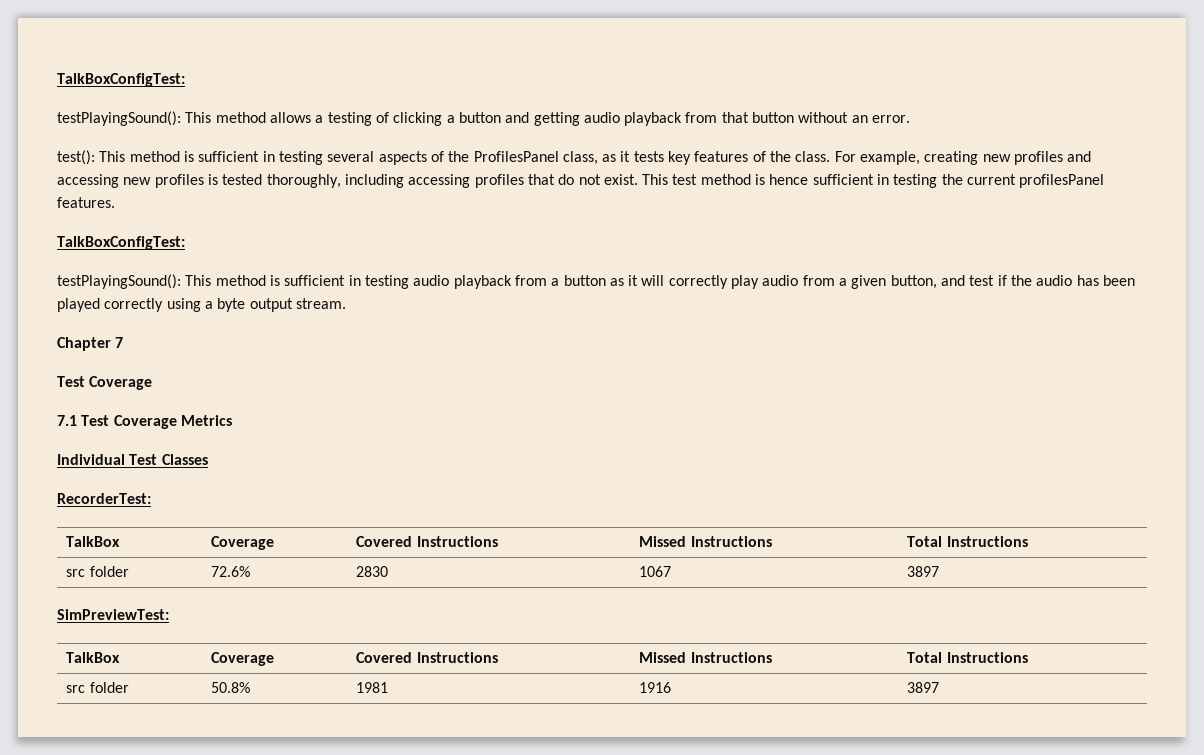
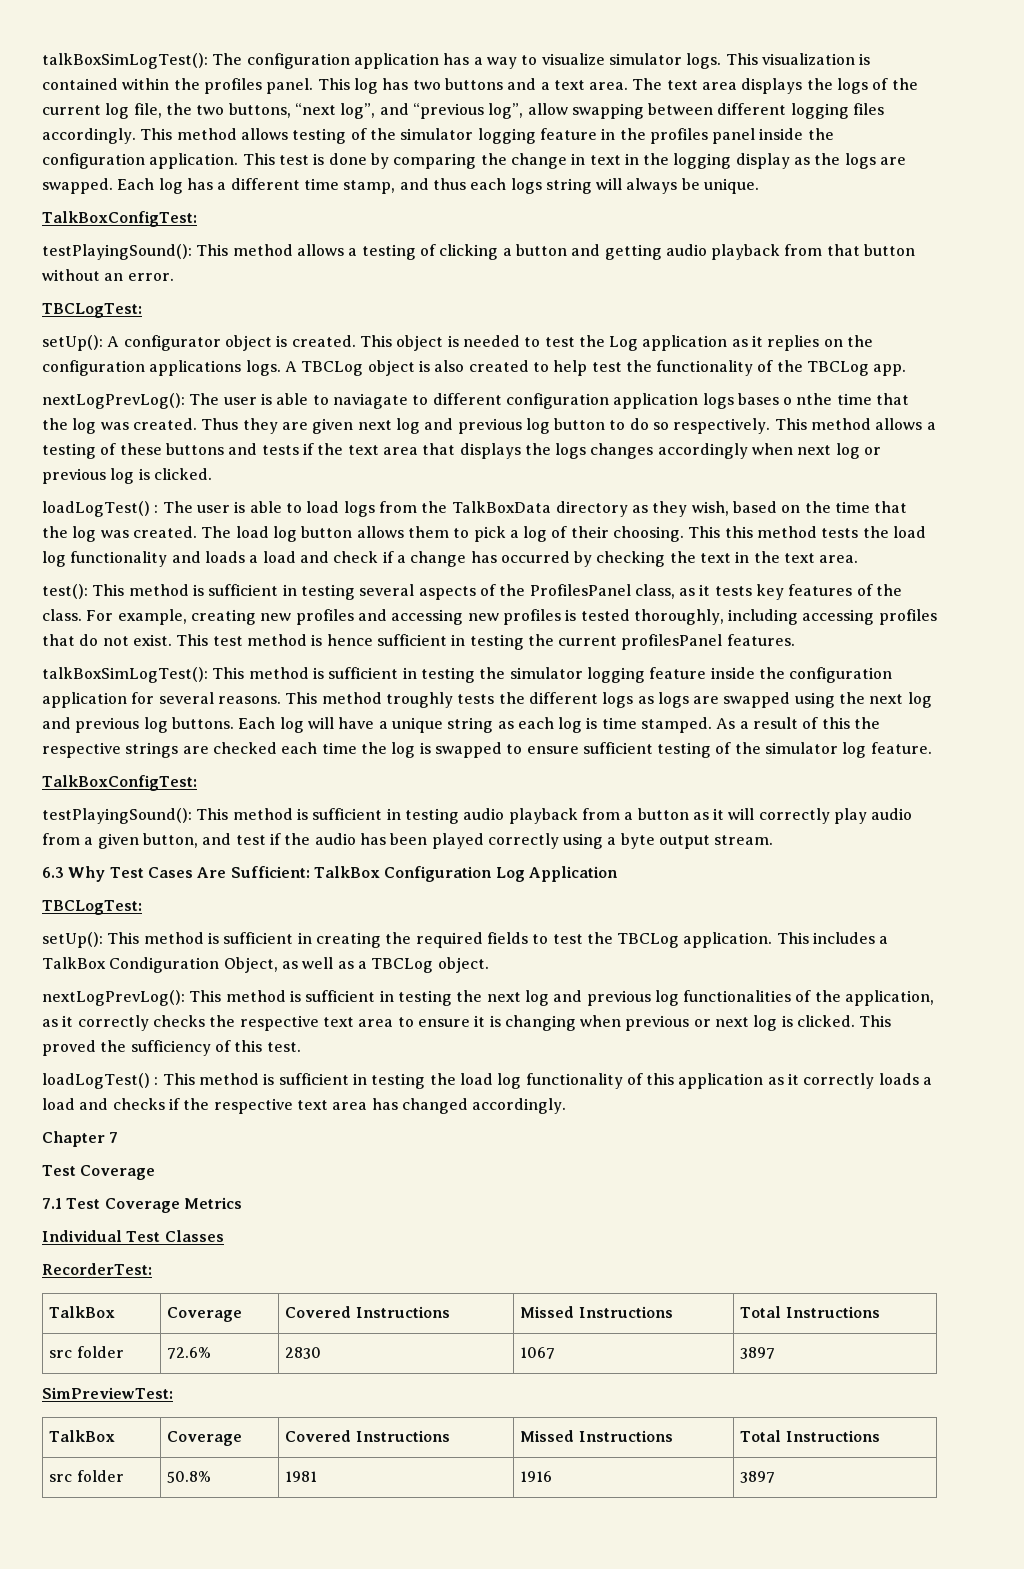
(57, 80) none -> [42,53,871,69] [42,78,918,94] [42,103,885,119] [42,128,834,144] [42,153,907,169] [42,178,760,194] talkBoxSimLogTest(): The configuration application has a way to visualize simulator logs. This visualization is contained within the profiles panel. This log has two buttons and a text area. The text area displays the logs of the current log file, the two buttons, “next log”, and “previous log”, allow swapping between different logging files accordingly. This method allows testing of the simulator logging feature in the profiles panel inside the configuration application. This test is done by comparing the change in text in the logging display as the logs are swapped. Each log has a different time stamp, and thus each logs string will always be unique. //
(911, 119) none -> [42,303,142,318] [42,335,874,351] [42,360,907,376] [42,393,910,409] [42,418,936,434] [42,443,882,459] [42,468,212,484] [42,501,908,517] [42,526,927,542] [42,551,859,567] // TBCLogTest: // setUp(): A configurator object is created. This object is needed to test the Log application as it replies on the configuration applications logs. A TBCLog object is also created to help test the functionality of the TBCLog app. // nextLogPrevLog(): The user is able to naviagate to different configuration application logs bases o nthe time that the log was created. Thus they are given next log and previous log button to do so respectively. This method allows a testing of these buttons and tests if the text area that displays the logs changes accordingly when next log or previous log is clicked. // loadLogTest() : The user is able to load logs from the TalkBoxData directory as they wish, based on the time that the log was created. The load log button allows them to pick a log of their choosing. This this method tests the load log functionality and loads a load and check if a change has occurred by checking the text in the text area.
(115, 202) none -> [42,667,893,683] [42,692,932,708] [42,717,881,733] [42,742,932,758] // talkBoxSimLogTest(): This method is sufficient in testing the simulator logging feature inside the configuration application for several reasons. This method troughly tests the different logs as logs are swapped using the next log and previous log buttons. Each log will have a unique string as each log is time stamped. As a result of this the respective strings are checked each time the log is swapped to ensure sufficient testing of the simulator log feature.
(346, 303) none -> [42,866,618,882] [42,900,142,915] [42,932,889,948] [42,957,489,973] [42,990,935,1006] [42,1015,892,1031] [42,1040,301,1056] [42,1073,933,1089] [42,1098,567,1114] // 6.3 Why Test Cases Are Sufficient: TalkBox Configuration Log Application // TBCLogTest: // setUp(): This method is sufficient in creating the required fields to test the TBCLog application. This includes a TalkBox Condiguration Object, as well as a TBCLog object. // nextLogPrevLog(): This method is sufficient in testing the next log and previous log functionalities of the application, as it correctly checks the respective text area to ensure it is changing when previous or next log is clicked. This proved the sufficiency of this test. // loadLogTest() : This method is sufficient in testing the load log functionality of this application as it correctly loads a load and checks if the respective text area has changed accordingly.

